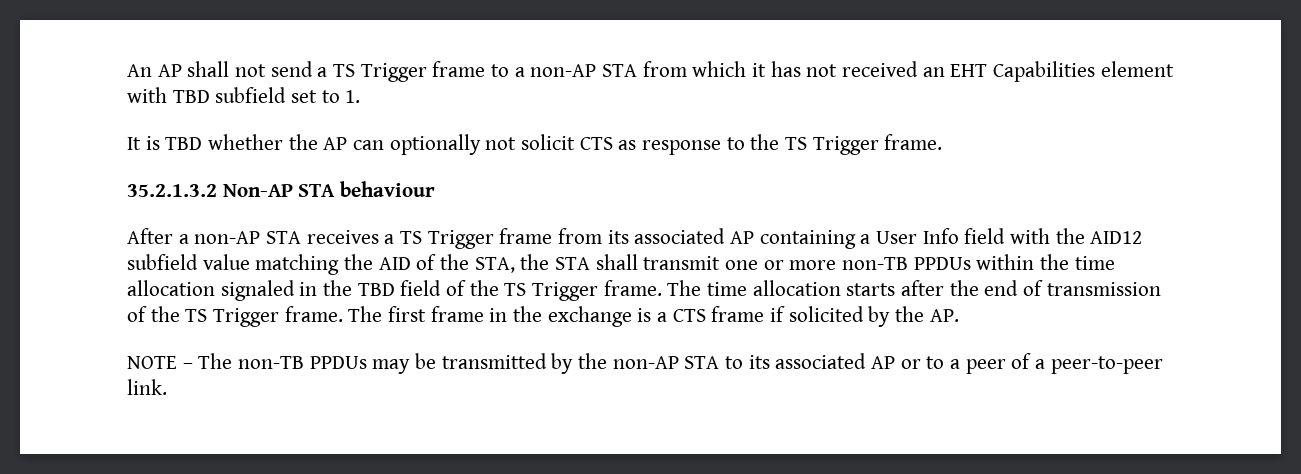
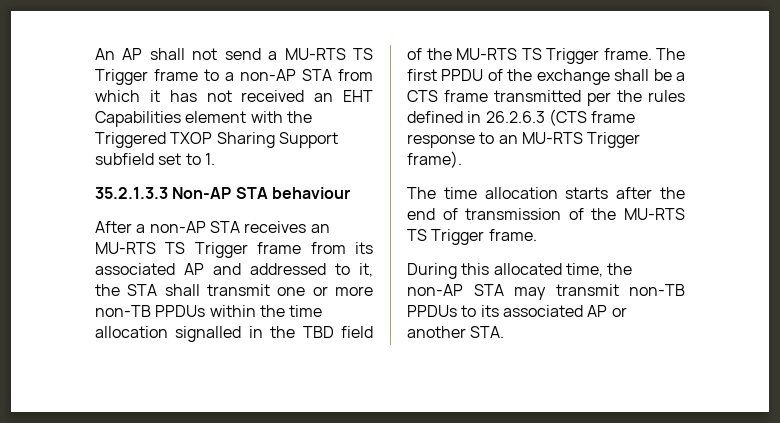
(328, 72) none -> [284,48,346,60] MU-RTS
[172,90,210,103] TBD -> [286,111,312,123] [95,132,338,148] the Triggered TXOP Sharing Support
[127,134,943,155] [127,184,217,197] It is TBD whether the AP can optionally not solicit CTS as response to the TS Trigger frame. // 35.2.1.3.2 -> [95,187,168,199] 35.2.1.3.3
[384,234,395,244] a -> [310,224,330,233] [95,242,156,254] an MU-RTS
[759,228,1143,249] [127,254,515,275] containing a User Info field with the AID12 subfield value matching the AID of the STA, -> [213,263,373,277] and addressed to it,
[220,280,295,301] signaled -> [175,326,242,342] signalled
[504,280,702,301] TS Trigger frame. The -> [456,48,685,64] [407,69,685,85] [407,90,685,106] [407,109,636,126] [407,132,641,148] [407,151,462,168] [407,187,436,199] MU-RTS TS Trigger frame. The first PPDU of the exchange shall be a CTS frame transmitted per the rules defined in 26.2.6.3 (CTS frame response to an MU-RTS Trigger frame). // The
[185,306,959,327] [127,353,720,374] TS Trigger frame. The first frame in the exchange is a CTS frame if solicited by the AP. // NOTE – The non-TB PPDUs may be transmitted by the non-AP STA -> [624,208,685,220] [407,229,537,245] [407,263,633,279] [407,284,685,300] [407,305,457,317] MU-RTS TS Trigger frame. // During this allocated time, the non-AP STA may transmit non-TB PPDUs
[926,353,1163,374] [127,379,167,395] to a peer of a peer-to-peer link. -> [407,326,505,338] another STA.

